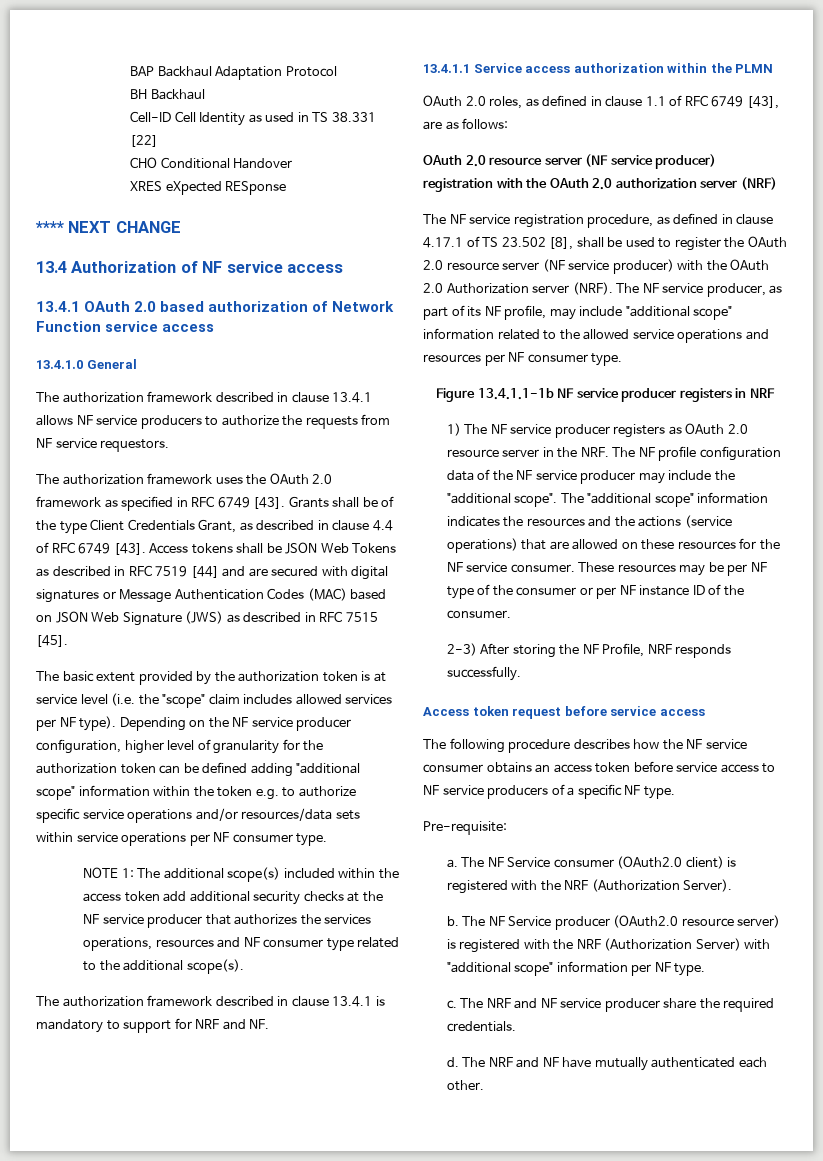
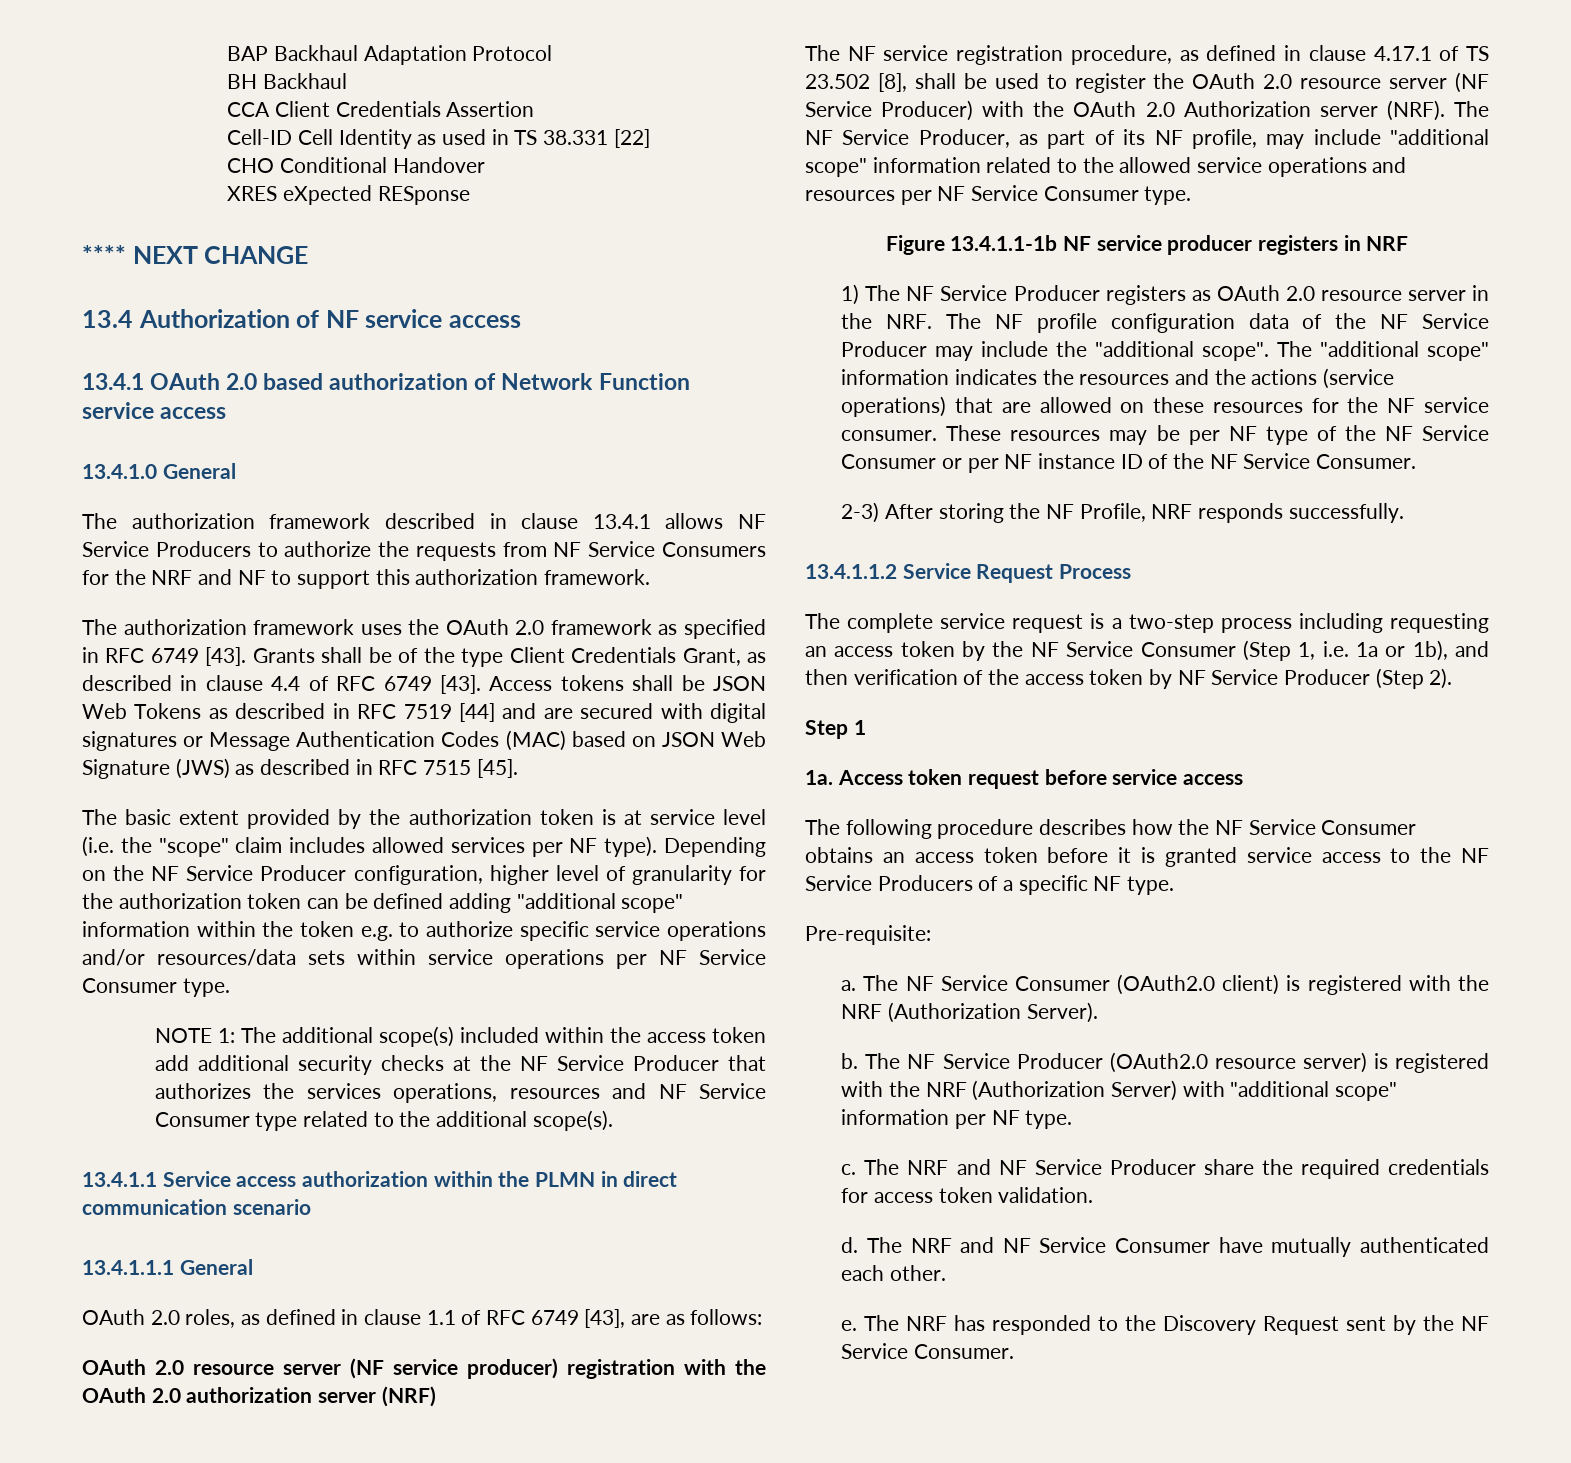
(205, 94) none -> [227,101,535,117] // CCA Client Credentials Assertion
[96,415,202,429] service producers -> [82,541,251,557] Service Producers
[55,438,170,452] service requestors. -> [588,541,766,557] [82,569,651,589] Service Consumers for the NRF and NF to support this authorization framework.
[251,717,352,731] service producer -> [186,865,347,881] Service Producer
[232,834,293,843] consumer -> [699,949,766,965] [82,978,177,993] Service Consumer
[102,914,203,928] service producer -> [556,1055,719,1071] Service Producer
[263,939,324,948] consumer -> [698,1083,766,1099] [154,1112,250,1127] Service Consumer
[36,995,385,1007] [36,1018,270,1033] // The authorization framework described in clause 13.4.1 is mandatory to support for NRF and NF. -> (613, 1120) none
(774, 68) none -> [600,1171,678,1187] [82,1199,311,1215] [82,1259,253,1275] in direct communication scenario // 13.4.1.1.1 General
[568,259,674,274] service producer) -> [805,100,974,121] Service Producer)
[662,283,766,297] service producer, -> [842,129,1010,148] Service Producer,
[527,354,588,363] consumer -> [971,185,1139,201] Service Consumer
[510,424,610,438] service producer -> [940,285,1100,301] Service Producer
[535,470,636,484] service producer -> [1422,313,1489,329] [841,341,928,357] Service Producer
[516,587,577,596] consumer -> [1384,425,1489,441] [841,454,937,469] NF Service Consumer
[446,610,511,619] consumer. -> [1209,453,1416,469] NF Service Consumer.
(521, 673) none -> [805,563,1132,583] [805,613,1489,633] [805,640,1489,661] [805,668,1453,689] [805,720,866,739] [805,770,833,785] 13.4.1.1.2 Service Request Process // The complete service request is a two-step process including requesting an access token by the NF Service Consumer (Step 1, i.e. 1a or 1b), and then verification of the access token by NF Service Producer (Step 2). // Step 1 // 1a.
[705,739,747,750] [423,764,483,773] service consumer -> [1248,819,1417,835] Service Consumer
[676,762,776,773] [423,785,549,799] service access to NF service producers -> [1118,847,1489,867] [805,875,973,891] it is granted service access to the NF Service Producers
[553,859,614,868] consumer -> [1014,976,1110,991] Consumer
[554,916,610,930] producer -> [1016,1053,1103,1069] Producer
[560,998,660,1012] service producer -> [1034,1159,1196,1175] Service Producer
[446,1021,516,1032] credentials. -> [1388,1159,1489,1175] [841,1187,1094,1203] credentials for access token validation.
(559, 1062) none -> [1039,1237,1211,1253] Service Consumer
(484, 1085) none -> [841,1315,1490,1335] [841,1343,1014,1359] // e. The NRF has responded to the Discovery Request sent by the NF Service Consumer.

